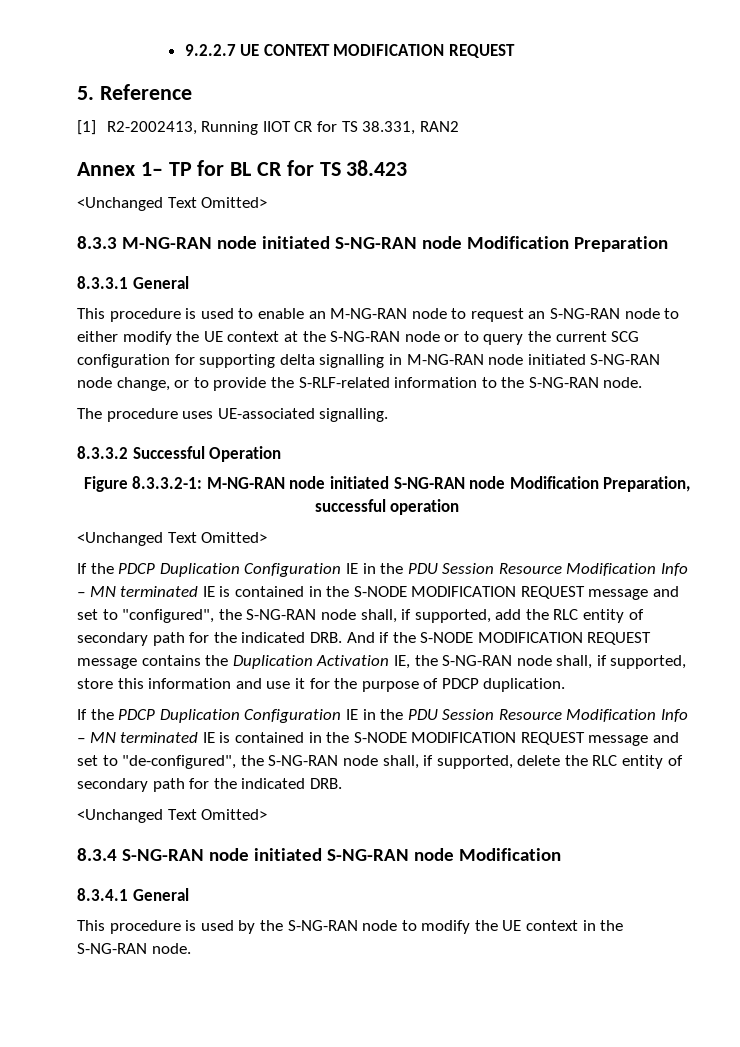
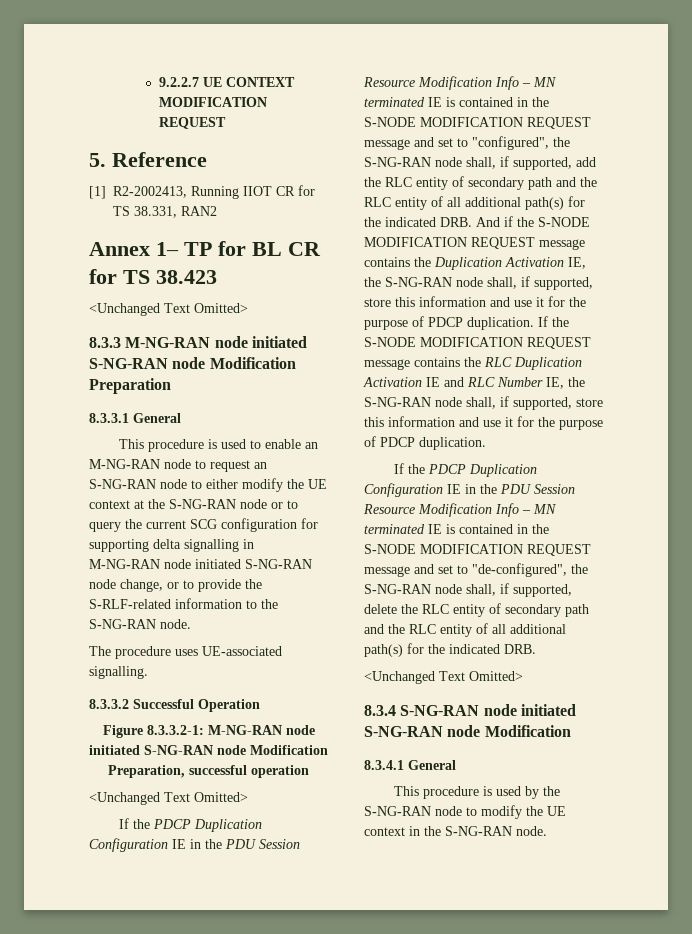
(185, 639) none -> [556,177,597,187] [364,196,564,210] and the RLC entity of all additional path(s)
(566, 685) none -> [538,316,569,327] [364,337,591,349] [364,357,582,370] [363,377,585,389] [364,396,603,410] [364,416,603,430] [364,436,486,450] If the S-NODE MODIFICATION REQUEST message contains the RLC Duplication Activation IE and RLC Number IE, the S-NG-RAN node shall, if supported, store this information and use it for the purpose of PDCP duplication.
(185, 785) none -> [364,623,566,637] [364,644,403,657] and the RLC entity of all additional path(s)

